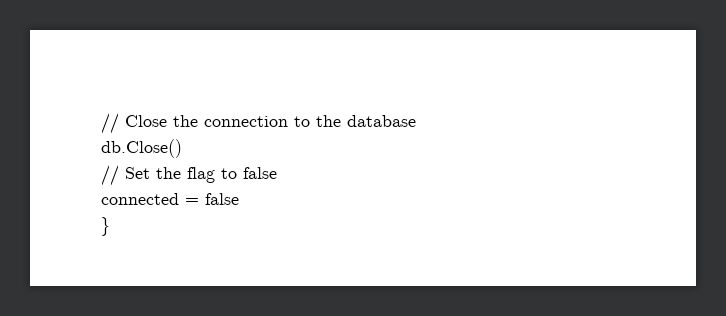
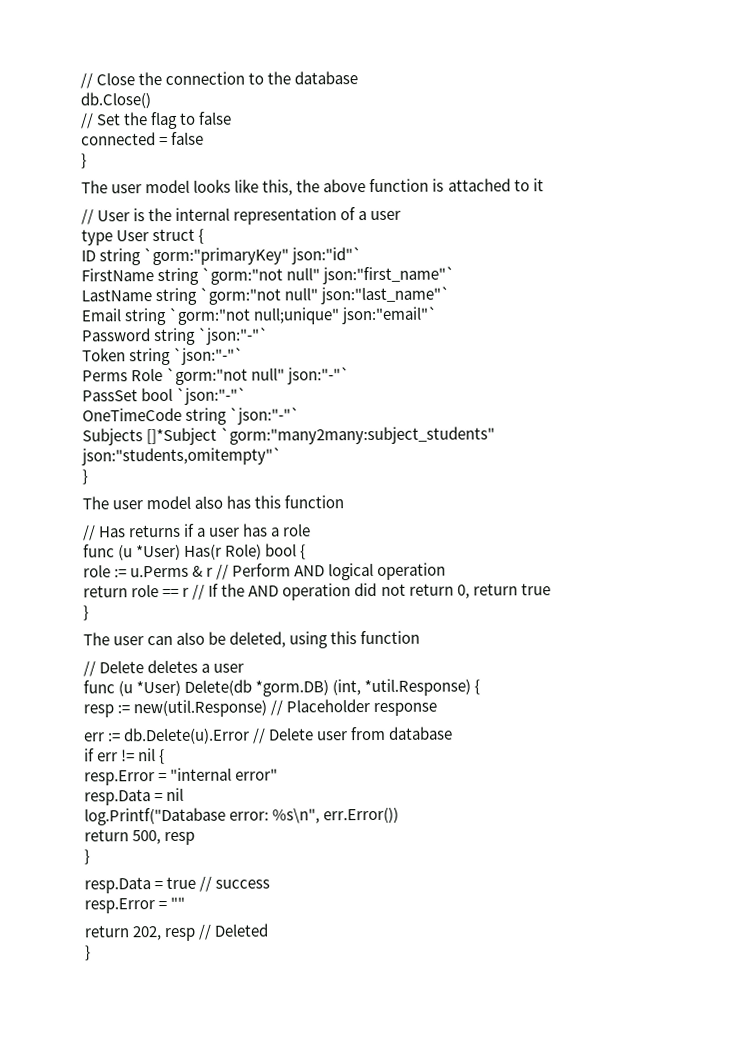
(110, 226) none -> [81,178,544,196] [81,207,402,225] [81,228,205,246] [81,247,363,266] [81,266,456,286] [81,286,451,306] [81,306,439,326] [82,327,270,346] [82,347,245,366] [82,367,351,386] [82,387,248,405] [82,407,301,425] [82,426,496,446] [81,447,282,466] [82,469,88,485] [82,495,345,510] [82,523,312,541] [83,543,307,561] [83,562,447,581] [83,582,551,601] [83,605,89,621] [83,630,421,649] [83,659,245,677] [83,678,481,697] [83,699,438,718] [84,726,454,745] [84,748,166,765] [84,767,279,786] [84,787,185,806] [84,806,400,826] [84,829,196,846] [84,849,90,865] [84,876,271,894] [84,896,186,914] [84,923,270,942] [85,945,91,961] // The user model looks like this, the above function is attached to it // // User is the internal representation of a user // type User struct { // ID string `gorm:"primaryKey" json:"id"` // FirstName string `gorm:"not null" json:"first_name"` // LastName string `gorm:"not null" json:"last_name"` // Email string `gorm:"not null;unique" json:"email"` // Password string `json:"-"` // Token string `json:"-"` // Perms Role `gorm:"not null" json:"-"` // PassSet bool `json:"-"` // OneTimeCode string `json:"-"` // Subjects []*Subject `gorm:"many2many:subject_students" json:"students,omitempty"` // } // The user model also has this function // // Has returns if a user has a role // func (u *User) Has(r Role) bool { // role := u.Perms & r // Perform AND logical operation // return role == r // If the AND operation did not return 0, return true // } // The user can also be deleted, using this function // // Delete deletes a user // func (u *User) Delete(db *gorm.DB) (int, *util.Response) { // resp := new(util.Response) // Placeholder response // err := db.Delete(u).Error // Delete user from database // if err != nil { // resp.Error = "internal error" // resp.Data = nil // log.Printf("Database error: %s\n", err.Error()) // return 500, resp // } // resp.Data = true // success // resp.Error = "" // return 202, resp // Deleted // }

